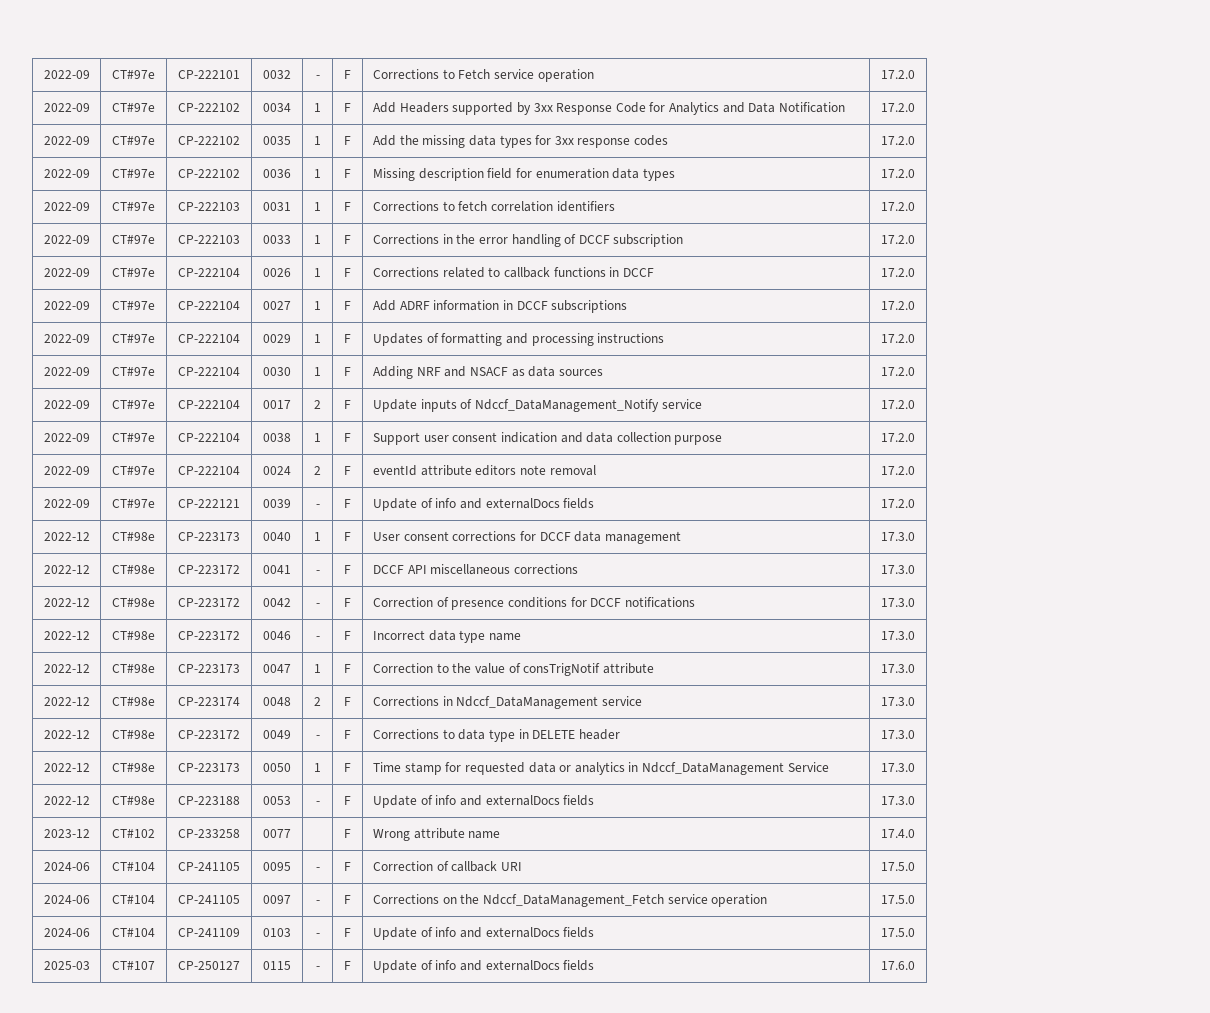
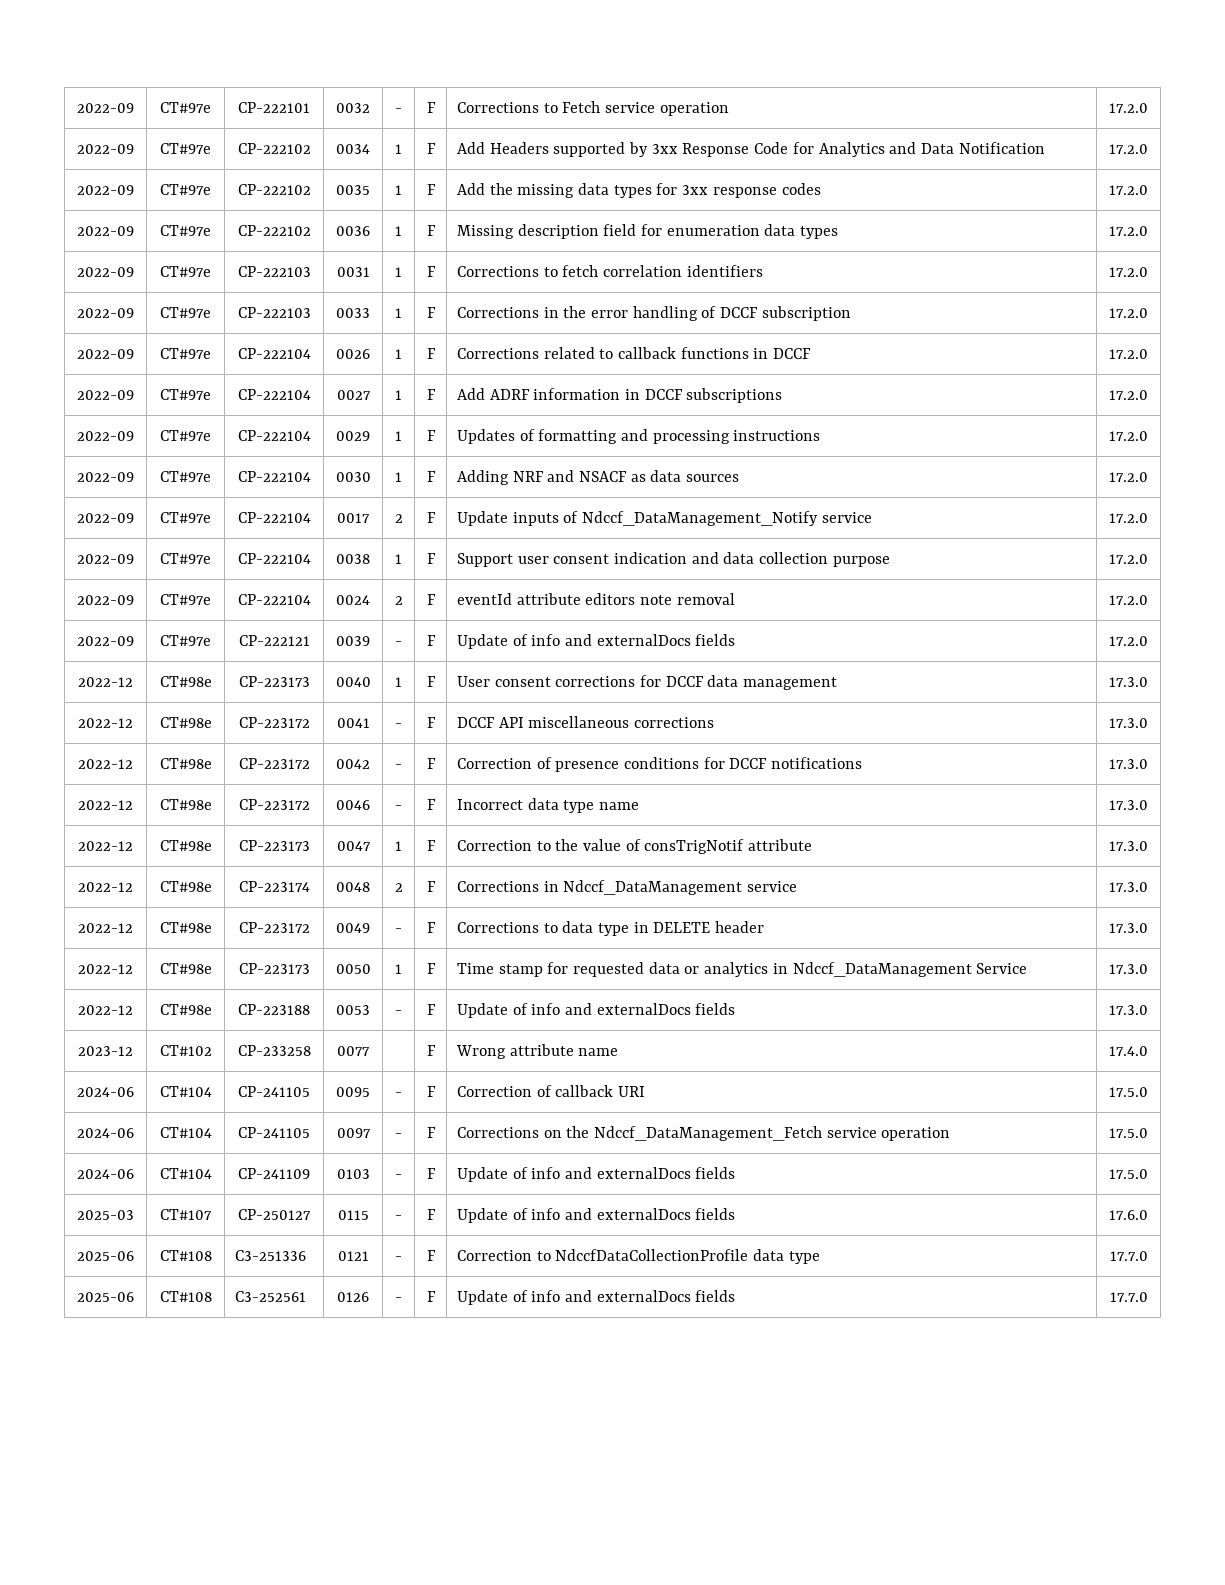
(915, 965) none -> [77,1251,134,1261] [159,1250,212,1261] [234,1250,306,1261] [337,1251,369,1261] [395,1256,402,1261] [426,1250,436,1261] [456,1249,820,1264] [1109,1251,1148,1261] [77,1292,134,1302] [159,1291,212,1302] [234,1291,306,1302] [337,1292,369,1302] [395,1297,402,1302] [426,1291,436,1302] [456,1290,736,1305] [1109,1292,1148,1302] // 2025-06 | CT#108 | C3-251336 | 0121 | - | F | Correction to NdccfDataCollectionProfile data type | 17.7.0 // 2025-06 | CT#108 | C3-252561 | 0126 | - | F | Update of info and externalDocs fields | 17.7.0

